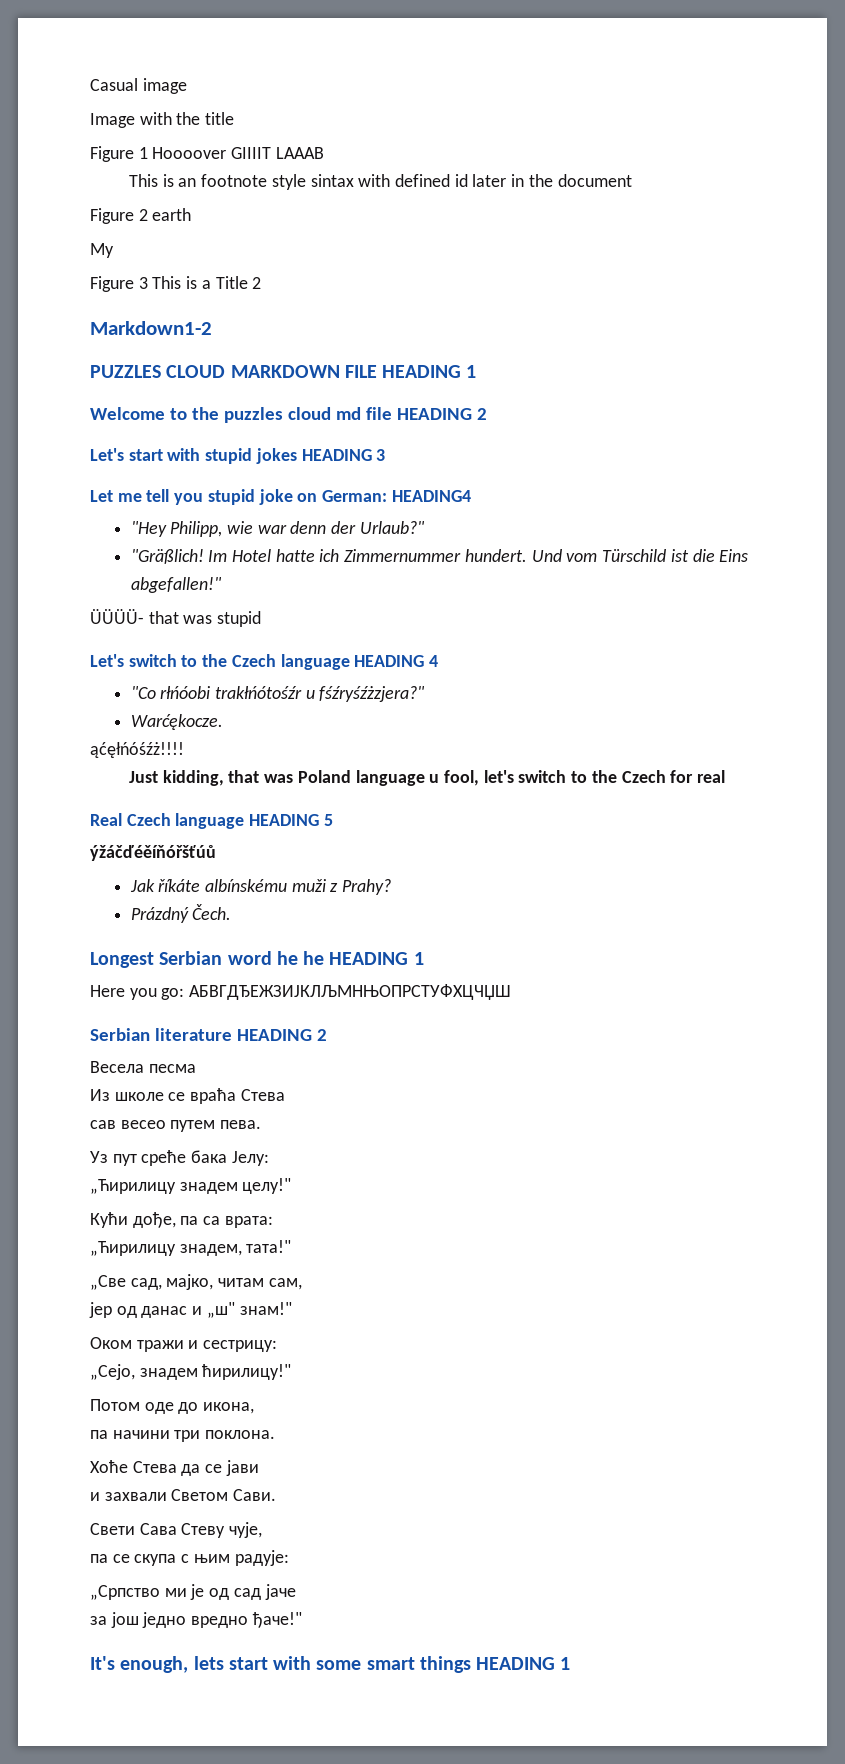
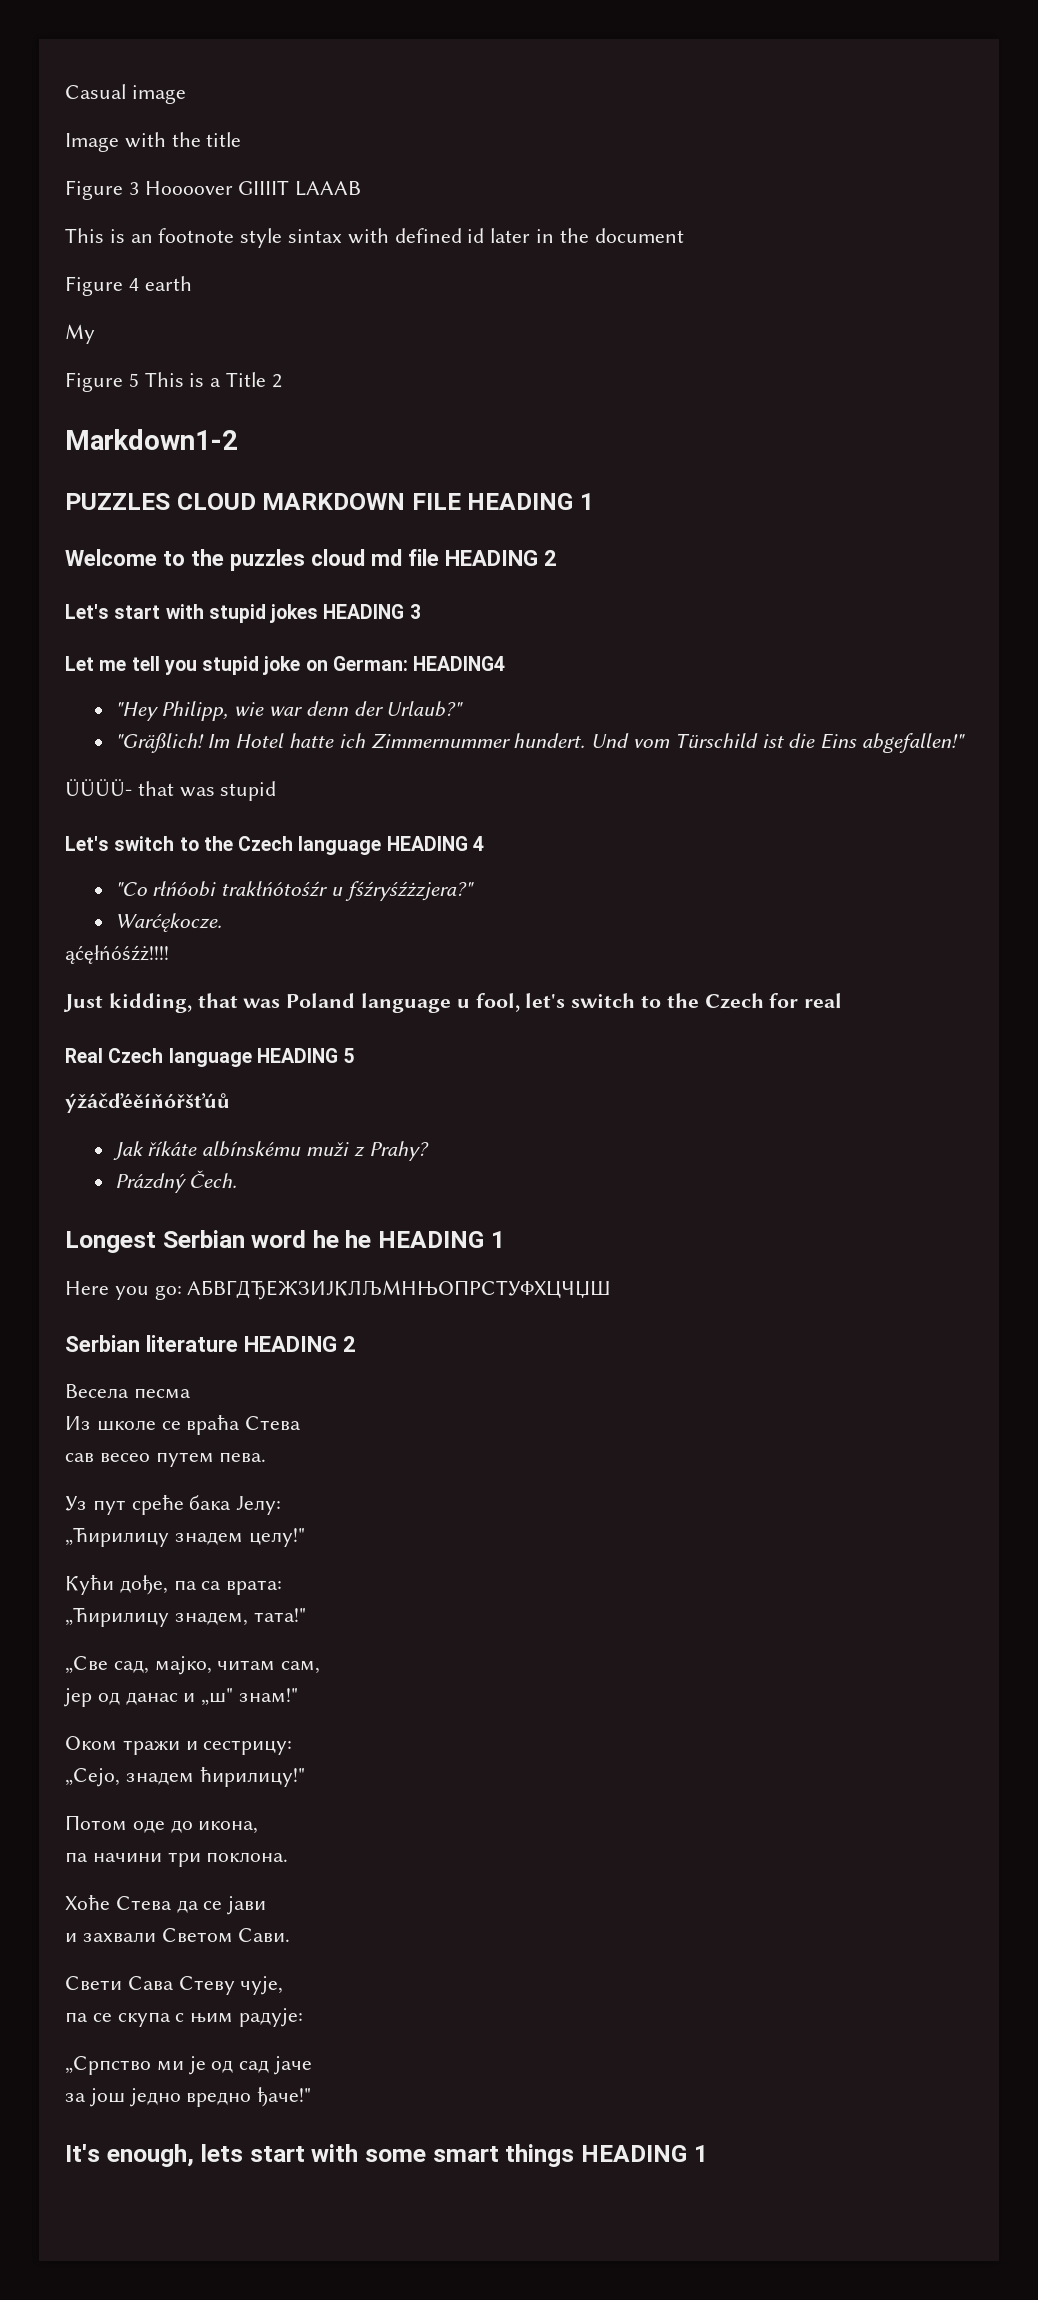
[138,147,148,159] 1 -> [128,182,139,195] 3
[138,209,148,221] 2 -> [128,278,139,291] 4
[138,277,148,289] 3 -> [128,373,139,387] 5

